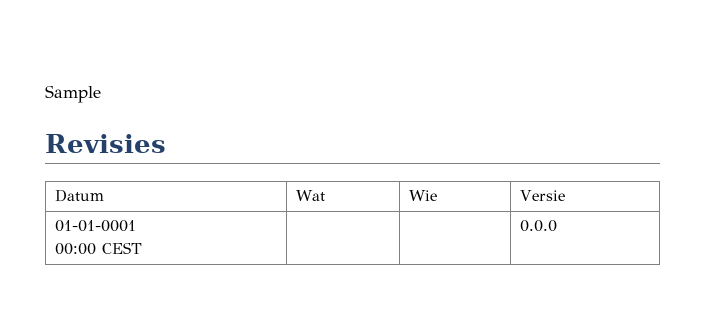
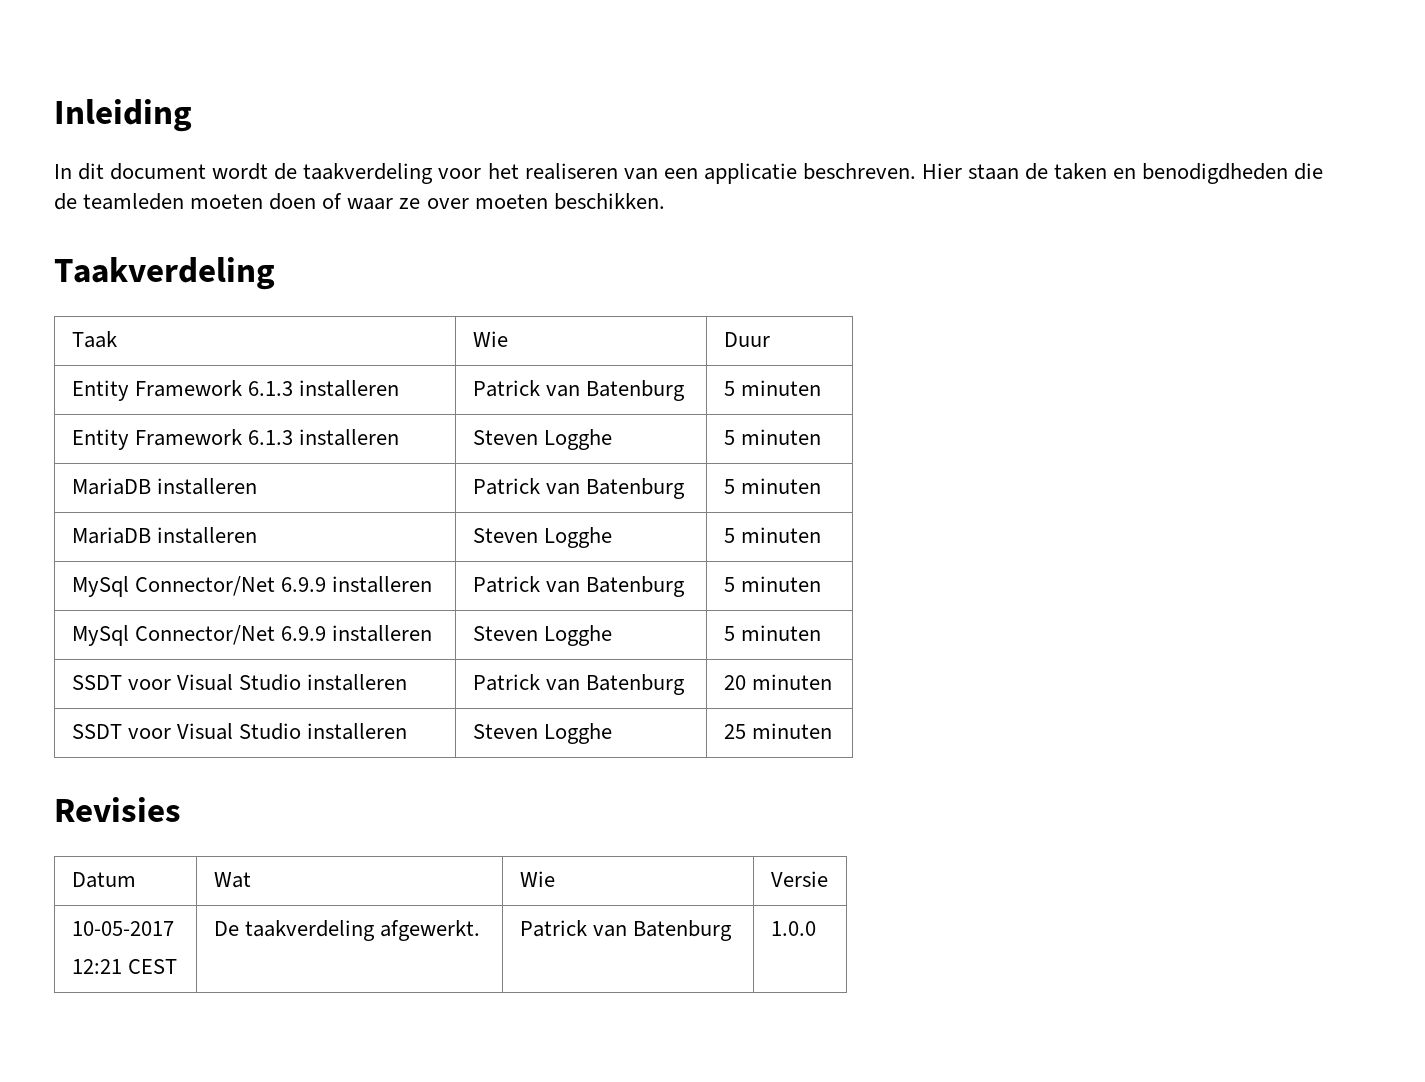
[45,85,101,103] Sample -> [54,99,192,132] [54,163,1324,184] [54,193,665,210] [54,257,275,290] [71,331,117,348] [472,331,508,347] [723,332,770,347] [71,380,399,401] [472,380,685,401] [723,380,821,396] [71,429,399,450] [472,429,612,450] [723,429,821,445] [71,478,257,495] [472,478,685,499] [723,478,821,494] [71,527,257,544] [472,527,612,548] [723,527,821,543] [71,576,432,597] [472,576,685,597] [723,576,821,592] [71,625,432,646] [472,625,612,646] [723,625,821,641] [71,674,407,691] [472,674,685,695] [723,674,832,690] [71,723,407,740] [472,723,612,744] [723,723,832,739] Inleiding // In dit document wordt de taakverdeling voor het realiseren van een applicatie beschreven. Hier staan de taken en benodigdheden die de teamleden moeten doen of waar ze over moeten beschikken. // Taakverdeling // Taak | Wie | Duur // Entity Framework 6.1.3 installeren | Patrick van Batenburg | 5 minuten // Entity Framework 6.1.3 installeren | Steven Logghe | 5 minuten // MariaDB installeren | Patrick van Batenburg | 5 minuten // MariaDB installeren | Steven Logghe | 5 minuten // MySql Connector/Net 6.9.9 installeren | Patrick van Batenburg | 5 minuten // MySql Connector/Net 6.9.9 installeren | Steven Logghe | 5 minuten // SSDT voor Visual Studio installeren | Patrick van Batenburg | 20 minuten // SSDT voor Visual Studio installeren | Steven Logghe | 25 minuten
[55,220,137,232] [55,243,97,255] 01-01-0001 // 00:00 -> [71,921,174,936] [71,959,122,974] 10-05-2017 // 12:21
[520,220,558,232] | | 0.0.0 -> [213,920,480,941] [519,920,732,941] [770,921,816,936] De taakverdeling afgewerkt. | Patrick van Batenburg | 1.0.0

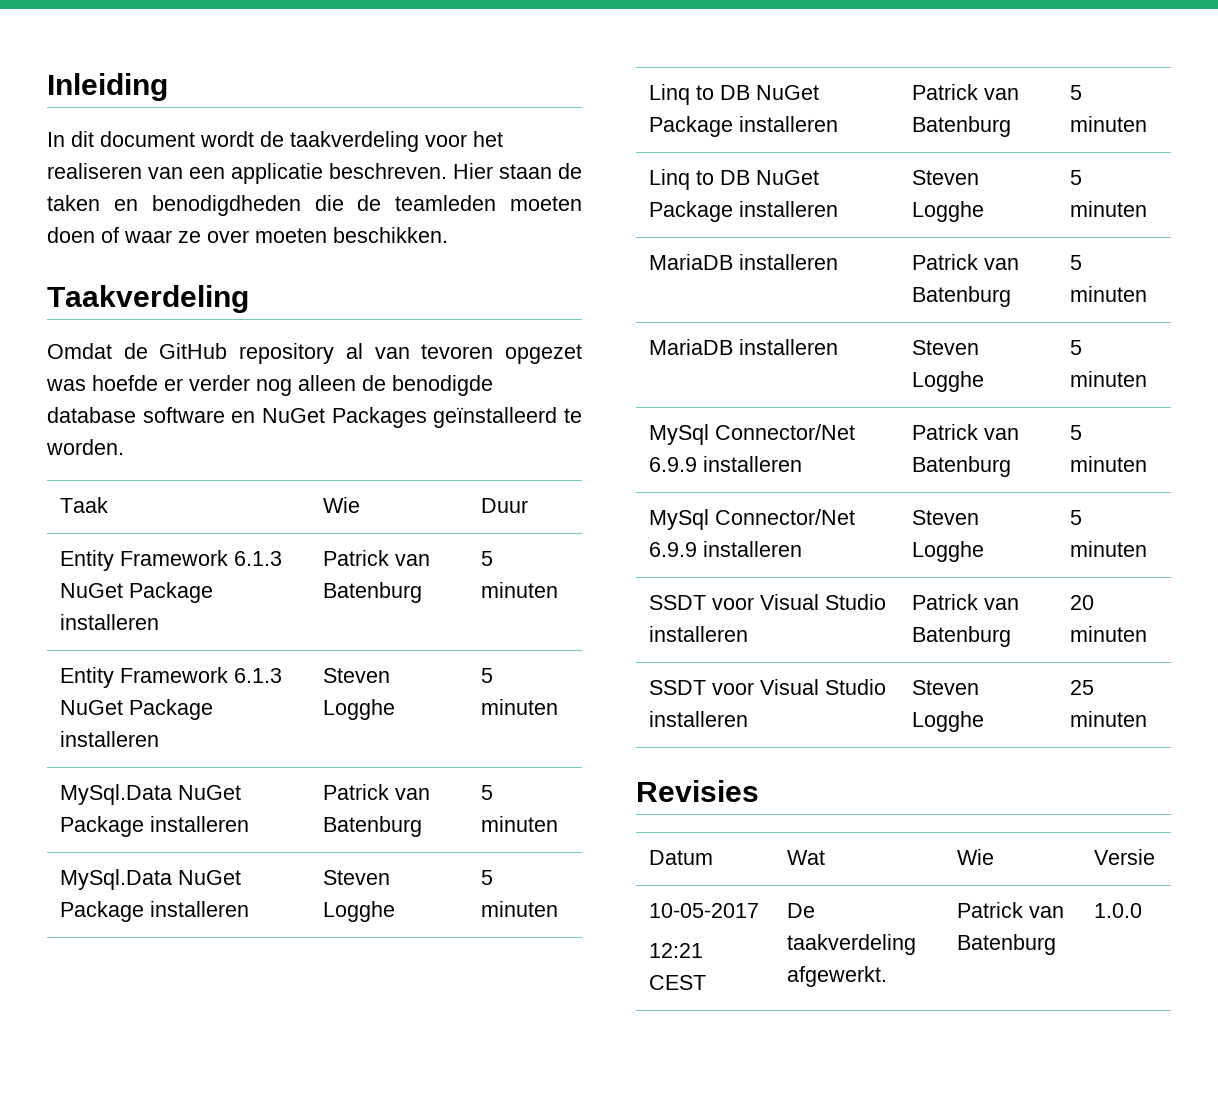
(275, 273) none -> [47,343,582,364] [46,375,493,396] [47,407,582,428] [46,439,124,455] // Omdat de GitHub repository al van tevoren opgezet was hoefde er verder nog alleen de benodigde database software en NuGet Packages geïnstalleerd te worden.
(293, 388) none -> [60,582,214,603] NuGet Package
(293, 437) none -> [60,699,214,720] [60,731,160,747] [323,668,391,683] [323,699,396,720] [481,668,494,683] [481,699,559,715] [60,784,242,805] [60,816,250,837] [323,784,431,800] [323,816,423,837] [481,785,494,800] [481,816,559,832] [60,869,242,890] [60,901,250,922] [323,870,391,885] [323,901,396,922] [481,870,494,885] [481,901,559,917] [649,84,820,105] [649,116,839,137] [912,84,1020,100] [912,116,1012,137] [1070,85,1083,100] [1070,116,1148,132] [649,169,820,190] [649,201,734,222] NuGet Package installeren | Steven Logghe | 5 minuten // MySql.Data NuGet Package installeren | Patrick van Batenburg | 5 minuten // MySql.Data NuGet Package installeren | Steven Logghe | 5 minuten // Linq to DB NuGet Package installeren | Patrick van Batenburg | 5 minuten // Linq to DB NuGet Package

